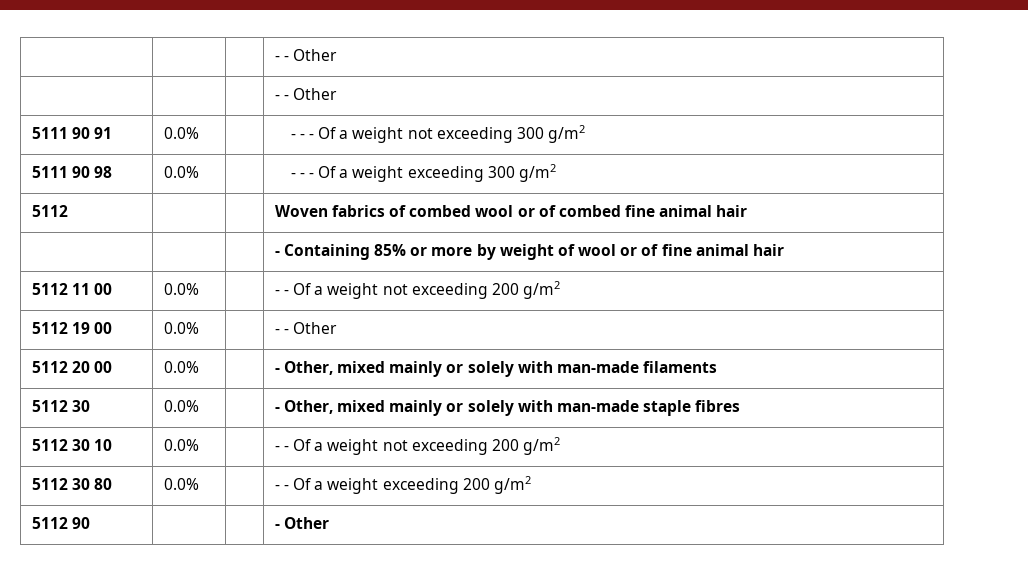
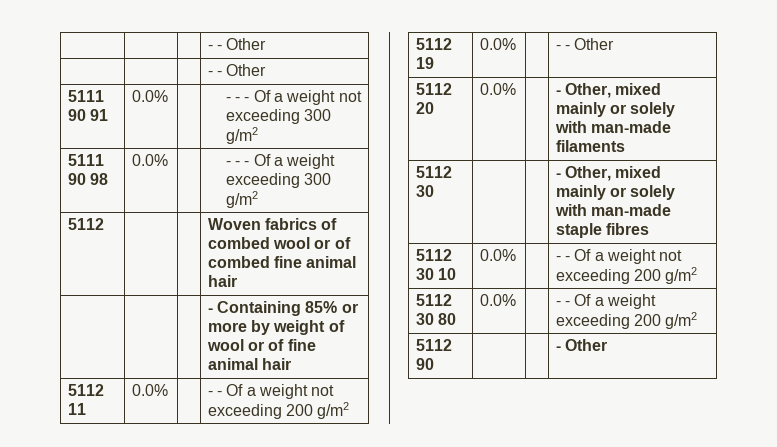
[93,283,112,295] 00 -> (86, 409) none
[93,322,112,334] 00 -> (434, 63) none
[93,361,112,373] 00 -> (434, 108) none
[163,400,199,412] 0.0% -> (434, 191) none

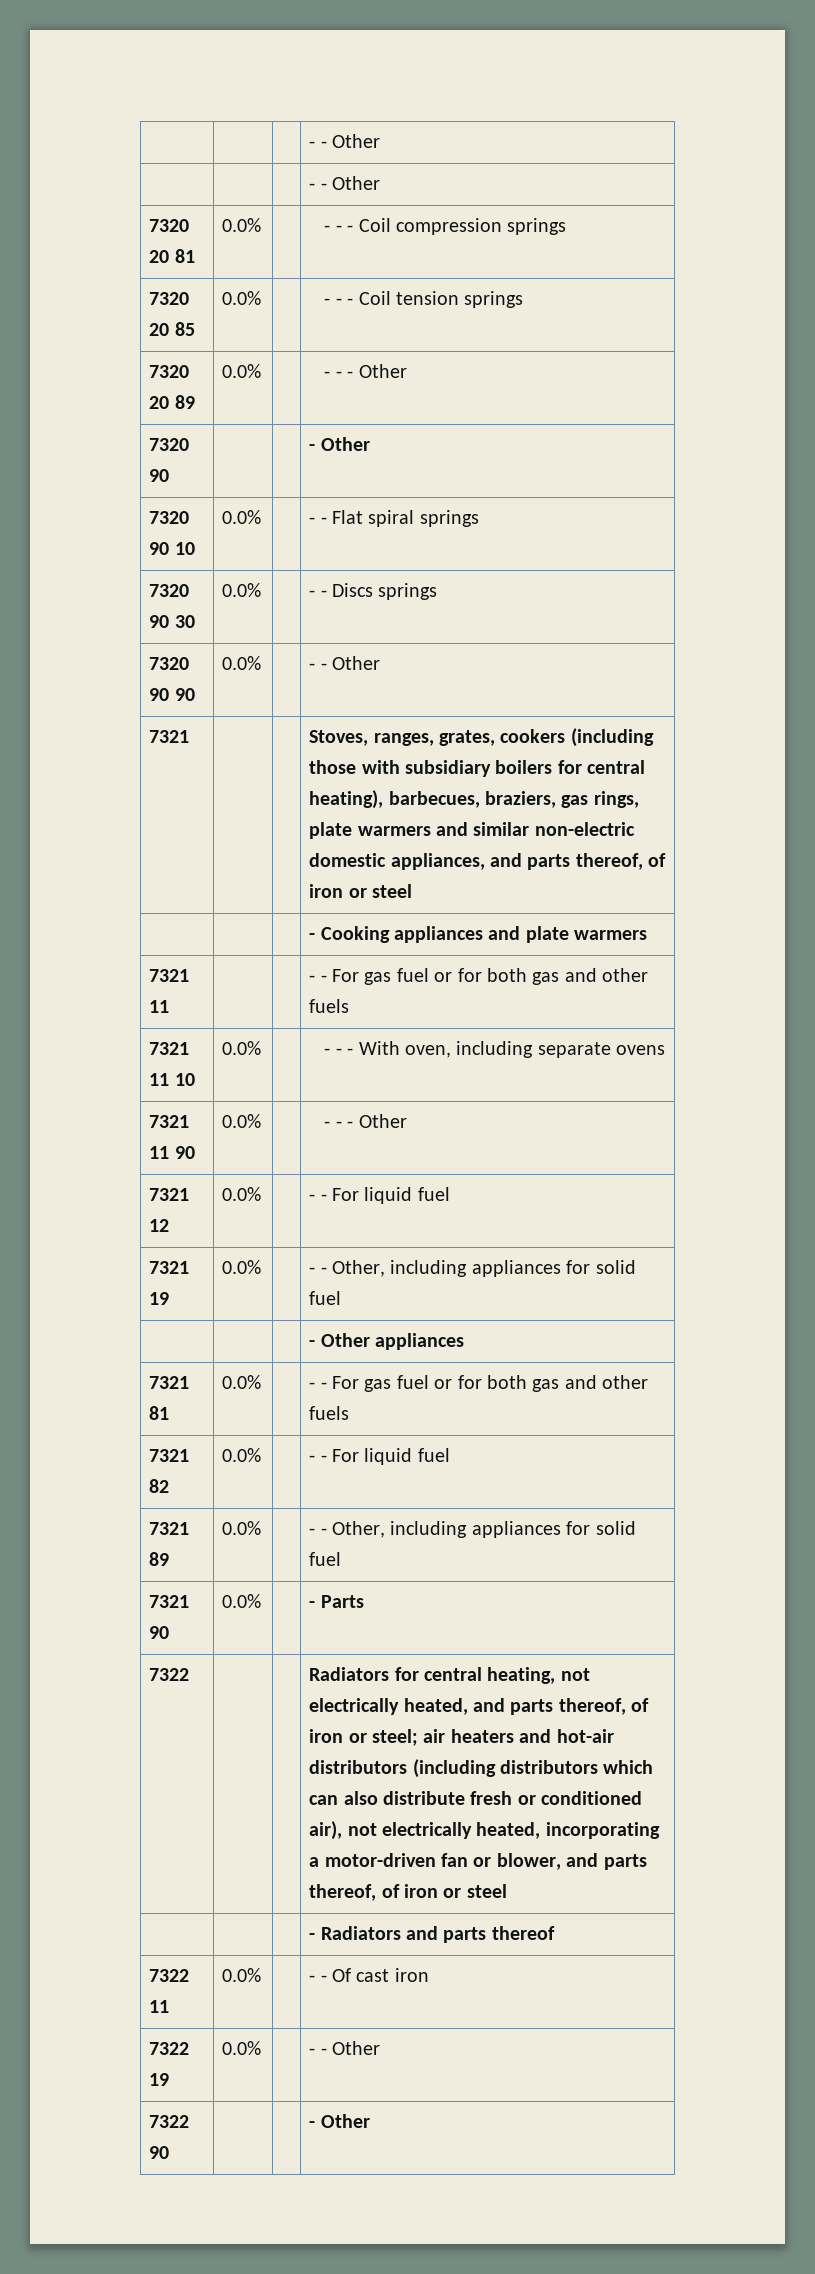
[67,90,104,102] [67,109,108,121] [131,90,168,102] [225,90,362,105] [225,109,332,124] [225,127,258,144] [67,154,104,166] [67,173,108,185] [131,154,168,166] [225,154,336,169] [225,173,332,188] [225,191,258,208] [67,218,104,230] [207,218,338,230] [207,237,351,249] [207,256,357,268] [207,275,237,287] [207,301,358,316] [207,320,345,335] [206,339,316,351] [207,358,291,370] [67,384,104,396] 5111 90 91 | 0.0% | | - - - Of a weight not exceeding 300 g/m2 // 5111 90 98 | 0.0% | | - - - Of a weight exceeding 300 g/m2 // 5112 | | | Woven fabrics of combed wool or of combed fine animal hair // | | | - Containing 85% or more by weight of wool or of fine animal hair // 5112 -> [149,219,190,232] [149,249,195,263] [222,218,262,232] [324,218,567,235] [149,292,190,305] [149,322,195,336] [222,291,262,305] [324,291,524,308] [149,365,190,378] [149,395,195,409] [222,364,262,378] [324,364,407,378] [149,438,190,451] [149,469,170,482] [309,437,370,451] [149,511,190,524] [149,542,195,555] [222,510,262,524] [309,510,479,527] [149,584,190,597] [149,615,195,628] [222,583,262,597] [309,583,438,600] [149,657,190,670] [149,688,195,701] [222,656,262,670] [309,656,381,670] [149,730,190,743] [309,728,654,747] [309,760,646,777] [309,790,639,809] [309,822,635,839] [309,853,667,870] [309,884,413,898] [309,926,648,943] [149,969,190,982] [149,1000,170,1013] [309,968,649,985] [309,999,350,1013] [149,1042,190,1055] [149,1073,195,1086] [222,1041,262,1055] [324,1041,666,1058] [149,1115,190,1128] [149,1146,195,1159] [222,1114,262,1128] [324,1114,407,1128] [149,1188,190,1201] [149,1219,170,1232] [222,1187,262,1201] [309,1187,450,1204] [149,1261,190,1274] [149,1292,170,1305] [222,1260,262,1274] [309,1260,636,1277] [309,1291,342,1305] [309,1333,465,1350] [149,1376,190,1389] [149,1406,170,1420] [222,1375,262,1389] [309,1375,649,1392] [309,1406,350,1420] [149,1449,190,1462] [149,1479,170,1493] [222,1448,262,1462] [309,1448,450,1465] [149,1522,190,1535] [149,1552,170,1566] [222,1521,262,1535] [309,1521,636,1538] [309,1552,342,1566] [149,1595,190,1608] [149,1626,170,1639] [222,1594,262,1608] [309,1595,364,1608] [149,1668,190,1681] [309,1667,590,1684] [309,1698,650,1715] [309,1729,614,1746] [309,1759,654,1778] [309,1791,643,1805] [309,1821,660,1840] [309,1853,647,1870] [309,1884,507,1901] [309,1926,555,1943] [149,1969,190,1982] 7320 20 81 | 0.0% | | - - - Coil compression springs // 7320 20 85 | 0.0% | | - - - Coil tension springs // 7320 20 89 | 0.0% | | - - - Other // 7320 90 | | | - Other // 7320 90 10 | 0.0% | | - - Flat spiral springs // 7320 90 30 | 0.0% | | - - Discs springs // 7320 90 90 | 0.0% | | - - Other // 7321 | | | Stoves, ranges, grates, cookers (including those with subsidiary boilers for central heating), barbecues, braziers, gas rings, plate warmers and similar non-electric domestic appliances, and parts thereof, of iron or steel // | | | - Cooking appliances and plate warmers // 7321 11 | | | - - For gas fuel or for both gas and other fuels // 7321 11 10 | 0.0% | | - - - With oven, including separate ovens // 7321 11 90 | 0.0% | | - - - Other // 7321 12 | 0.0% | | - - For liquid fuel // 7321 19 | 0.0% | | - - Other, including appliances for solid fuel // | | | - Other appliances // 7321 81 | 0.0% | | - - For gas fuel or for both gas and other fuels // 7321 82 | 0.0% | | - - For liquid fuel // 7321 89 | 0.0% | | - - Other, including appliances for solid fuel // 7321 90 | 0.0% | | - Parts // 7322 | | | Radiators for central heating, not electrically heated, and parts thereof, of iron or steel; air heaters and hot-air distributors (including distributors which can also distribute fresh or conditioned air), not electrically heated, incorporating a motor-driven fan or blower, and parts thereof, of iron or steel // | | | - Radiators and parts thereof // 7322
[246,384,335,399] [207,402,350,419] [415,38,452,50] a weight not exceeding 200 g/m2 // 5112 -> [356,1968,429,1982] [149,2042,190,2055] cast iron // 7322
[415,83,452,95] [415,102,434,114] [479,83,516,95] [555,83,662,98] [555,102,676,117] [554,121,671,133] [555,140,625,152] [415,166,452,178] [415,185,434,197] [555,166,662,181] [555,185,676,200] [554,204,671,216] [555,223,649,238] [415,249,452,261] [415,268,456,280] [479,249,516,261] [555,249,683,264] [555,267,698,284] [415,294,452,306] [415,313,456,325] [479,294,516,306] [555,294,656,309] [555,312,698,329] [415,339,452,351] 5112 20 | 0.0% | | - Other, mixed mainly or solely with man-made filaments // 5112 30 | | | - Other, mixed mainly or solely with man-made staple fibres // 5112 30 10 | 0.0% | | - - Of a weight not exceeding 200 g/m2 // 5112 30 80 | 0.0% | | - - Of a weight exceeding 200 g/m2 // 5112 -> [149,2115,190,2128] 7322

